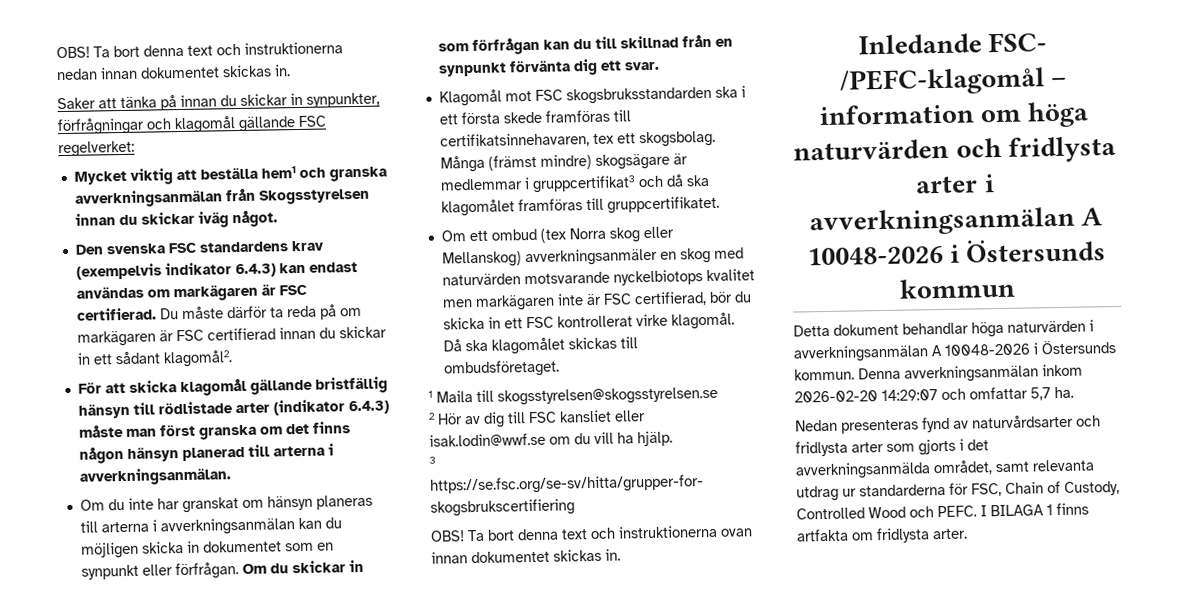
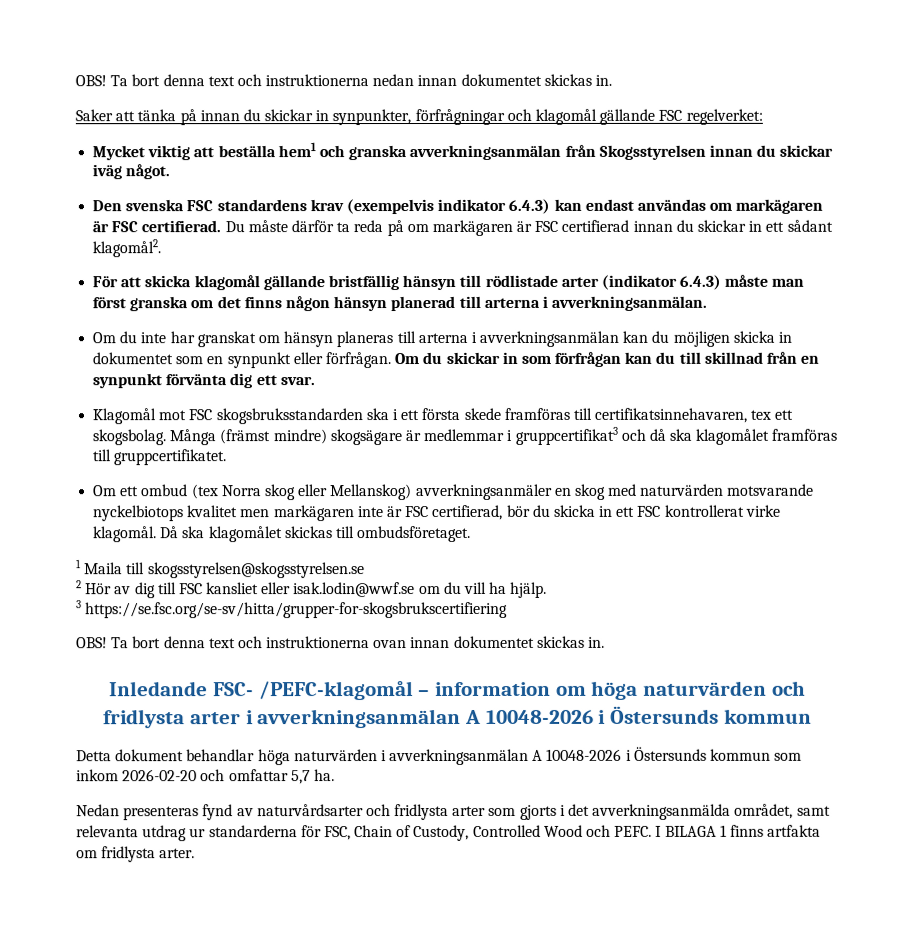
[794,364,1039,383] kommun. Denna avverkningsanmälan -> [710,748,803,761] kommun som
[881,389,938,402] 14:29:07 -> (198, 775) none

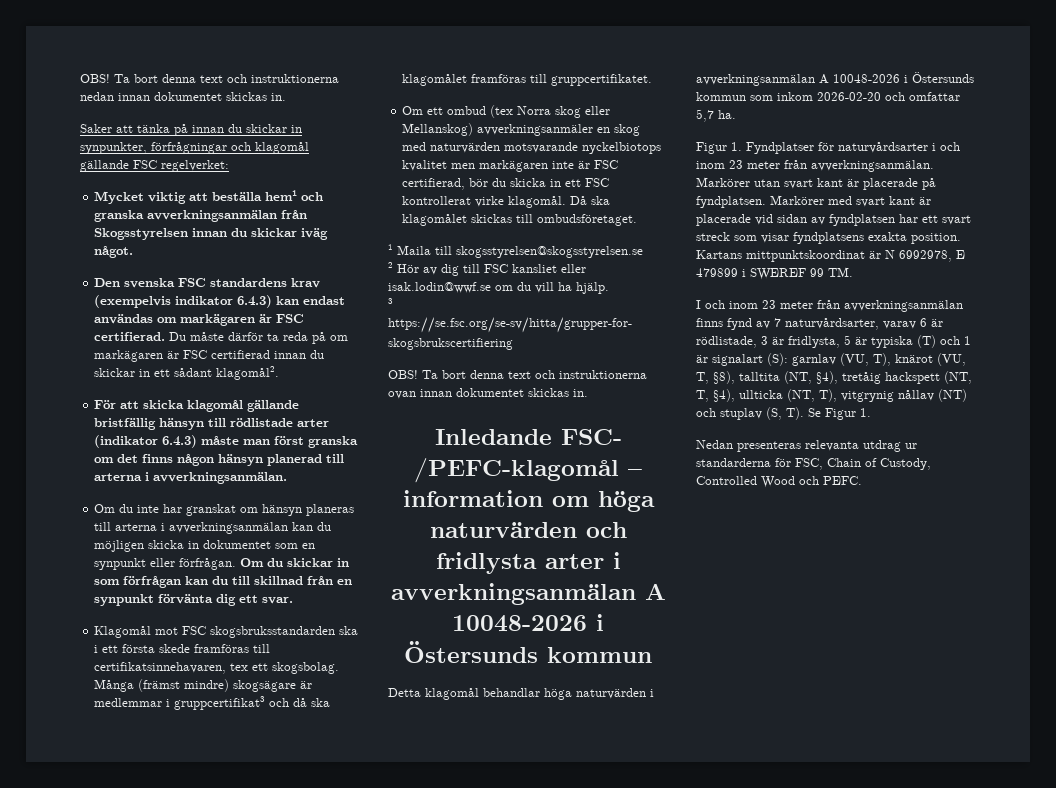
[115,749,185,762] dokument -> [425,688,479,700] klagomål
[76,803,831,821] Nedan presenteras fynd av naturvårdsarter och fridlysta arter som gjorts i det avverkningsanmälda området, samt -> [696,142,960,154] [696,160,934,172] [696,177,936,190] [696,195,931,208] [696,214,971,226] [696,232,961,244] [696,250,965,262] [696,267,853,280] [696,300,963,312] [696,318,943,330] [696,335,971,348] [696,353,966,366] [696,371,972,384] [696,389,967,402] [696,407,871,420] [696,440,801,452] Figur 1. Fyndplatser för naturvårdsarter i och inom 23 meter från avverkningsanmälan. Markörer utan svart kant är placerade på fyndplatsen. Markörer med svart kant är placerade vid sidan av fyndplatsen har ett svart streck som visar fyndplatsens exakta position. Kartans mittpunktskoordinat är N 6992978, E 479899 i SWEREF 99 TM. // I och inom 23 meter från avverkningsanmälan finns fynd av 7 naturvårdsarter, varav 6 är rödlistade, 3 är fridlysta, 5 är typiska (T) och 1 är signalart (S): garnlav (VU, T), knärot (VU, T, §8), talltita (NT, §4), tretåig hackspett (NT, T, §4), ullticka (NT, T), vitgrynig nållav (NT) och stuplav (S, T). Se Figur 1. // Nedan presenteras
[655,824,822,837] [76,846,196,863] I BILAGA 1 finns artfakta om fridlysta arter. -> (862, 480) none

